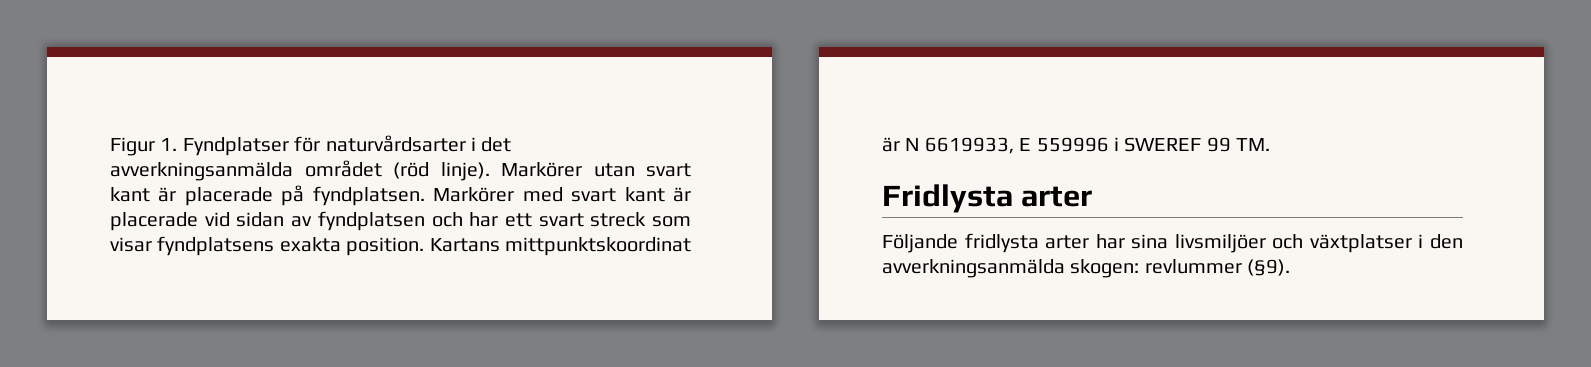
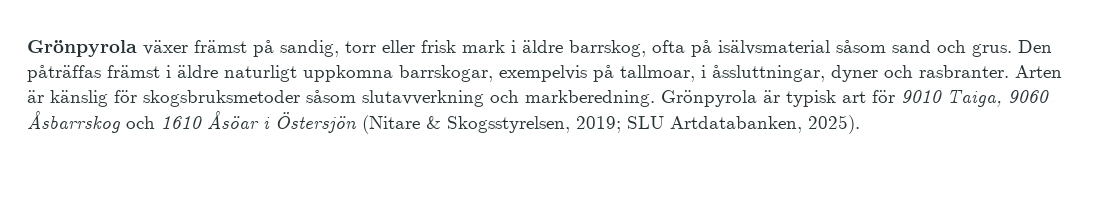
[110,135,512,156] [110,160,691,181] [110,185,691,206] [110,211,691,231] [110,236,691,256] [882,137,1271,154] [882,184,1093,213] [882,233,1463,253] [882,259,1291,278] Figur 1. Fyndplatser för naturvårdsarter i det avverkningsanmälda området (röd linje). Markörer utan svart kant är placerade på fyndplatsen. Markörer med svart kant är placerade vid sidan av fyndplatsen och har ett svart streck som visar fyndplatsens exakta position. Kartans mittpunktskoordinat är N 6619933, E 559996 i SWEREF 99 TM. // Fridlysta arter // Följande fridlysta arter har sina livsmiljöer och växtplatser i den avverkningsanmälda skogen: revlummer (§9). -> [27,40,1052,57] [27,65,1062,82] [27,89,1049,107] [27,111,860,134] Grönpyrola växer främst på sandig, torr eller frisk mark i äldre barrskog, ofta på isälvsmaterial såsom sand och grus. Den påträffas främst i äldre naturligt uppkomna barrskogar, exempelvis på tallmoar, i åssluttningar, dyner och rasbranter. Arten är känslig för skogsbruksmetoder såsom slutavverkning och markberedning. Grönpyrola är typisk art för 9010 Taiga, 9060 Åsbarrskog och 1610 Åsöar i Östersjön (Nitare & Skogsstyrelsen, 2019; SLU Artdatabanken, 2025).

